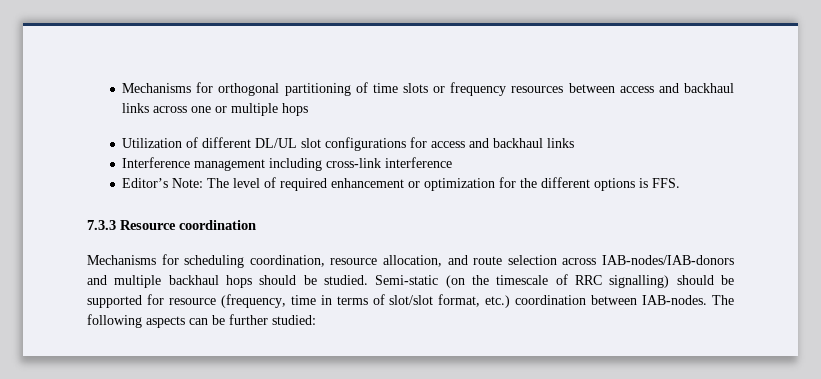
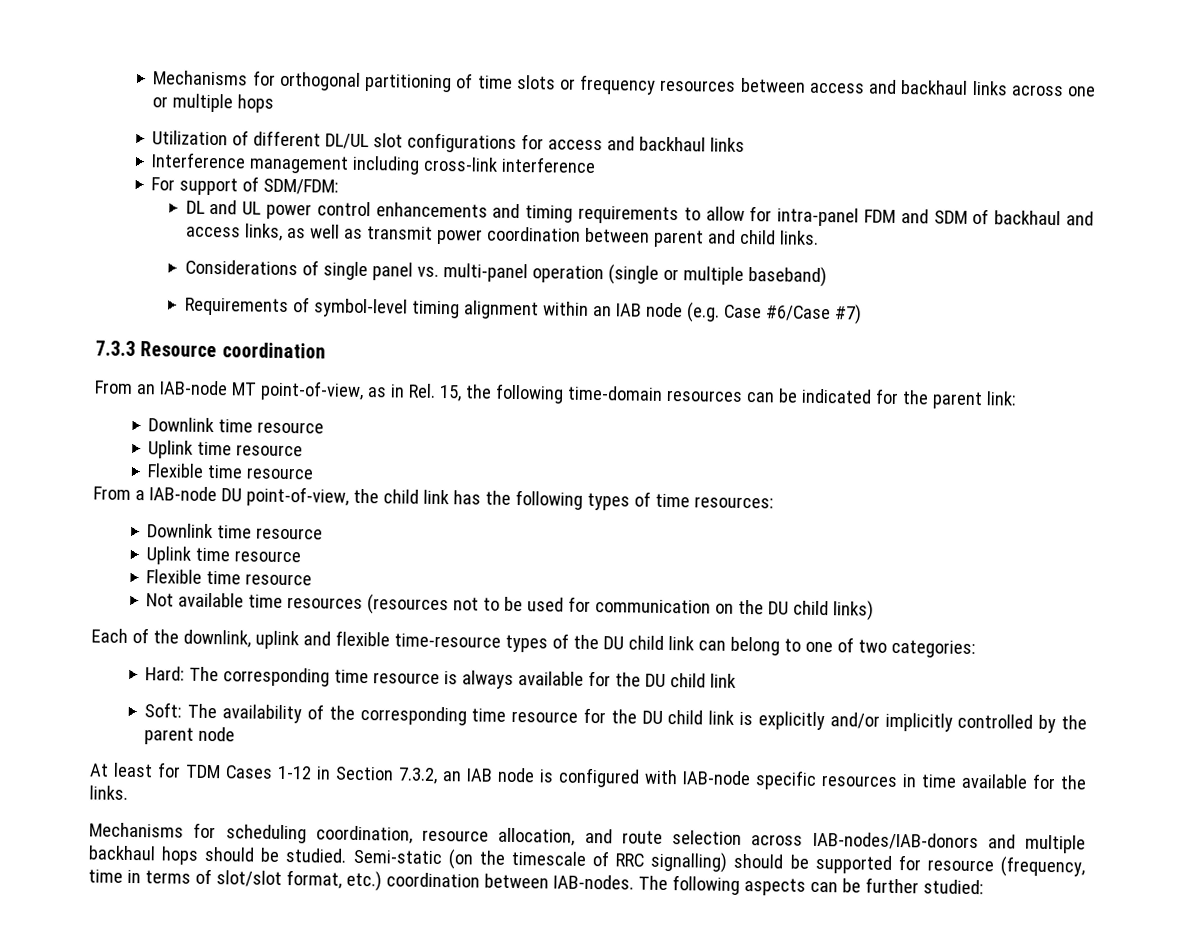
[122,177,681,191] [87,220,256,230] Editor’s Note: The level of required enhancement or optimization for the different options is FFS. // 7.3.3 Resource coordination -> [151,176,340,196] [185,199,1095,227] [185,223,819,248] [184,259,827,288] [184,297,862,325] [95,340,326,359] [94,380,1017,410] [148,417,325,434] [148,440,304,459] [147,463,315,480] [93,486,774,511] [147,523,324,540] [146,546,302,565] [146,569,313,586] [146,592,875,621] [91,627,976,659] [145,666,737,689] [144,702,1087,734] [144,726,236,745] [89,762,1087,790] [89,785,128,800] For support of SDM/FDM: // DL and UL power control enhancements and timing requirements to allow for intra-panel FDM and SDM of backhaul and access links, as well as transmit power coordination between parent and child links. // Considerations of single panel vs. multi-panel operation (single or multiple baseband) // Requirements of symbol-level timing alignment within an IAB node (e.g. Case #6/Case #7) // 7.3.3 Resource coordination // From an IAB-node MT point-of-view, as in Rel. 15, the following time-domain resources can be indicated for the parent link: // Downlink time resource // Uplink time resource // Flexible time resource // From a IAB-node DU point-of-view, the child link has the following types of time resources: // Downlink time resource // Uplink time resource // Flexible time resource // Not available time resources (resources not to be used for communication on the DU child links) // Each of the downlink, uplink and flexible time-resource types of the DU child link can belong to one of two categories: // Hard: The corresponding time resource is always available for the DU child link // Soft: The availability of the corresponding time resource for the DU child link is explicitly and/or implicitly controlled by the parent node // At least for TDM Cases 1-12 in Section 7.3.2, an IAB node is configured with IAB-node specific resources in time available for the links.

